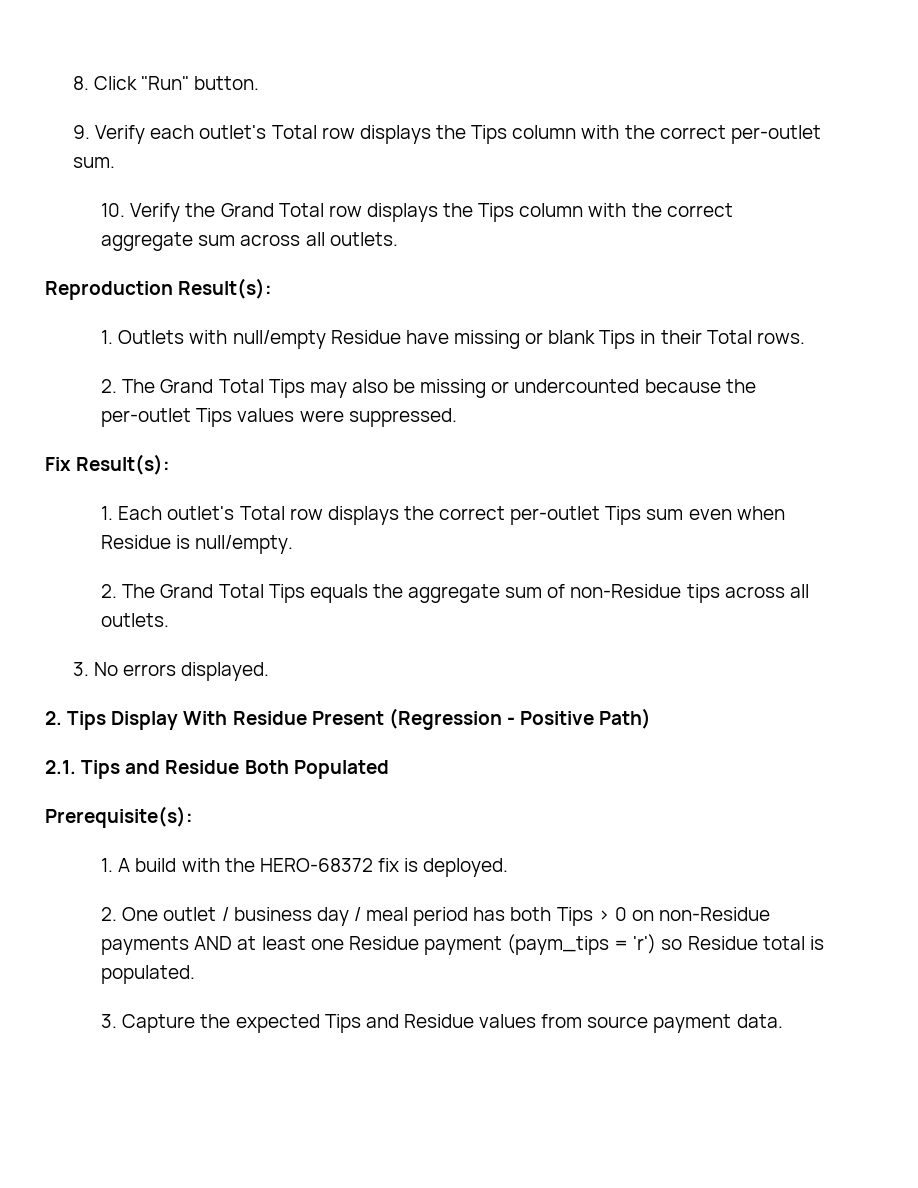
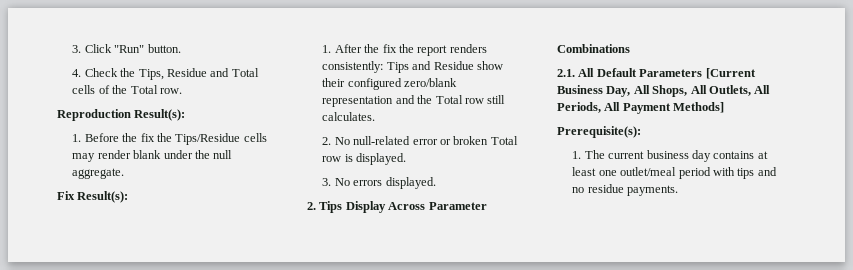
[73,76,90,90] 8. -> [72,45,82,53] 3.
[73,125,821,144] [73,157,116,168] [101,203,733,222] [101,232,398,251] [45,278,273,300] [101,330,805,349] [101,379,756,398] [101,408,457,427] [45,454,171,475] [101,506,785,525] [101,535,294,554] [101,584,809,603] [101,613,170,627] 9. Verify each outlet's Total row displays the Tips column with the correct per-outlet sum. // 10. Verify the Grand Total row displays the Tips column with the correct aggregate sum across all outlets. // Reproduction Result(s): // 1. Outlets with null/empty Residue have missing or blank Tips in their Total rows. // 2. The Grand Total Tips may also be missing or undercounted because the per-outlet Tips values were suppressed. // Fix Result(s): // 1. Each outlet's Total row displays the correct per-outlet Tips sum even when Residue is null/empty. // 2. The Grand Total Tips equals the aggregate sum of non-Residue tips across all outlets. -> [72,68,259,80] [72,85,182,94] [57,109,186,121] [72,133,267,145] [72,150,233,162] [72,168,125,179] [57,191,129,203] [322,44,487,56] [322,61,503,73] [322,78,458,90] [322,95,506,107] [322,112,376,121] [322,136,518,145] [322,153,407,165] 4. Check the Tips, Residue and Total cells of the Total row. // Reproduction Result(s): // 1. Before the fix the Tips/Residue cells may render blank under the null aggregate. // Fix Result(s): // 1. After the fix the report renders consistently: Tips and Residue show their configured zero/blank representation and the Total row still calculates. // 2. No null-related error or broken Total row is displayed.
[183,708,652,730] [45,760,389,779] [45,806,193,828] [101,858,509,877] [101,907,771,926] [101,934,824,955] [101,965,196,984] [101,1014,783,1033] With Residue Present (Regression - Positive Path) // 2.1. Tips and Residue Both Populated // Prerequisite(s): // 1. A build with the HERO-68372 fix is deployed. // 2. One outlet / business day / meal period has both Tips > 0 on non-Residue payments AND at least one Residue payment (paym_tips = 'r') so Residue total is populated. // 3. Capture the expected Tips and Residue values from source payment data. -> [388,202,487,210] [557,44,630,53] [557,68,756,79] [557,85,771,97] [557,102,725,114] [557,126,641,138] [572,150,768,162] [572,167,777,179] [572,184,679,196] Across Parameter Combinations // 2.1. All Default Parameters [Current Business Day, All Shops, All Outlets, All Periods, All Payment Methods] // Prerequisite(s): // 1. The current business day contains at least one outlet/meal period with tips and no residue payments.

